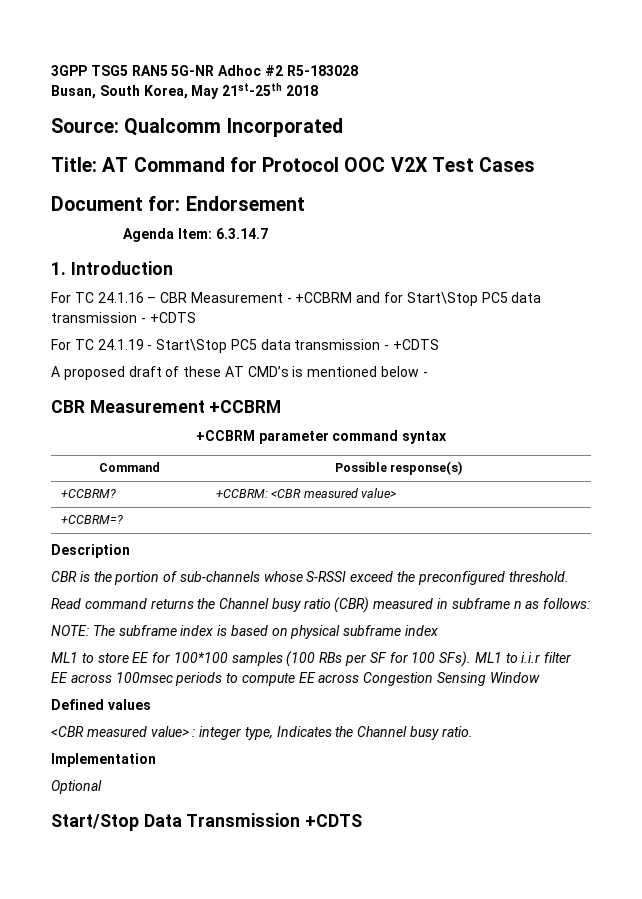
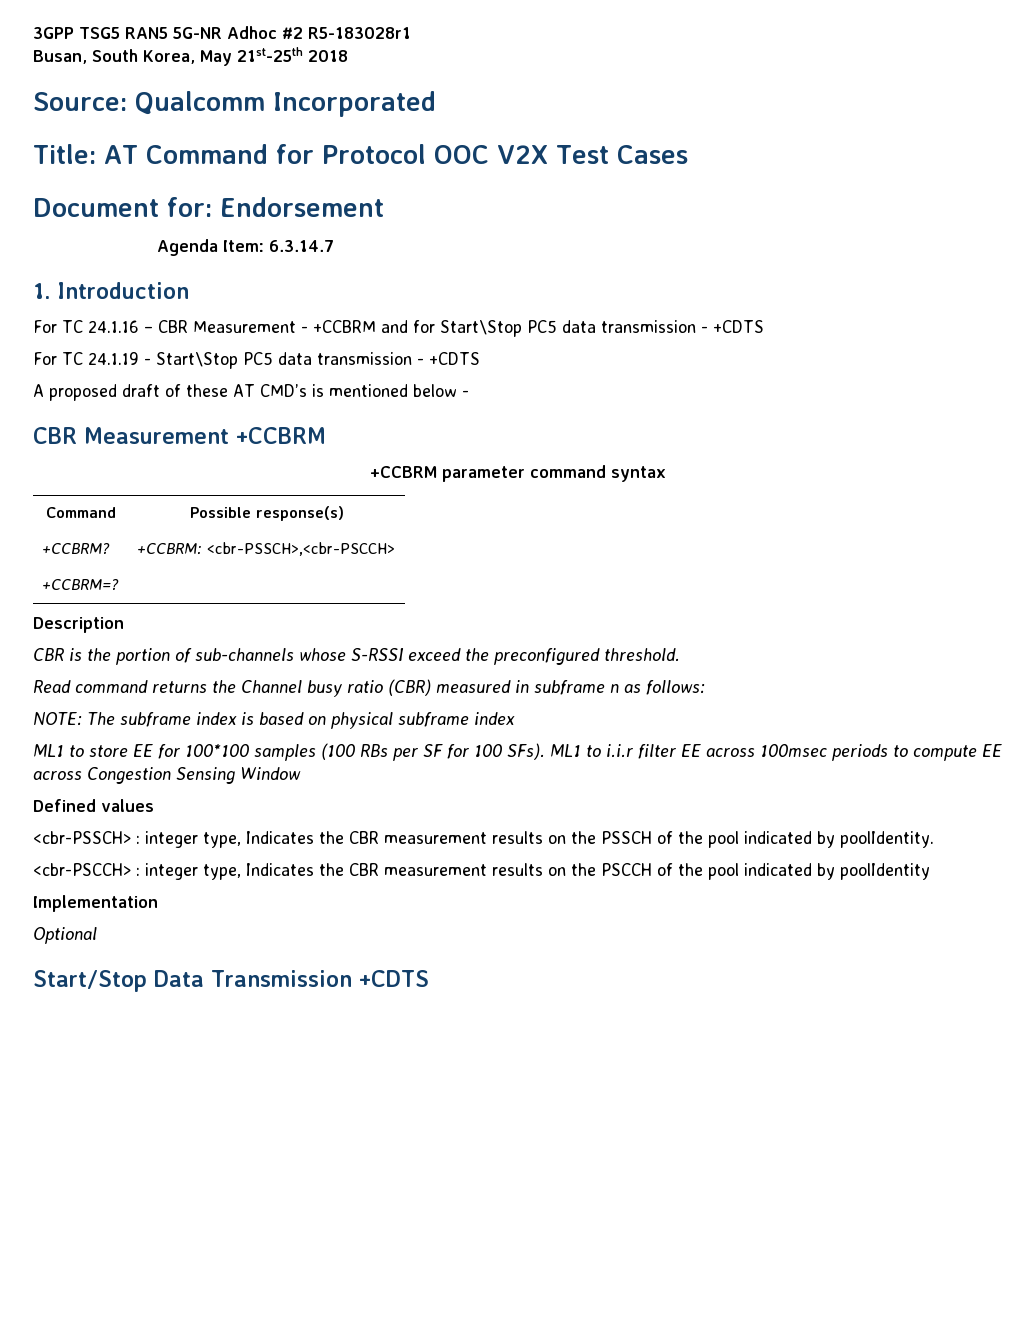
[286,65,358,76] R5-183028 -> [308,27,411,39] R5-183028r1
[271,488,397,498] <CBR measured value> -> [206,542,395,556] <cbr-PSSCH>,<cbr-PSCCH>
[51,726,473,740] <CBR measured value> : integer type, Indicates the Channel busy ratio. -> [33,831,934,848] [33,863,930,880] <cbr-PSSCH> : integer type, Indicates the CBR measurement results on the PSSCH of the pool indicated by poolIdentity. // <cbr-PSCCH> : integer type, Indicates the CBR measurement results on the PSCCH of the pool indicated by poolIdentity

